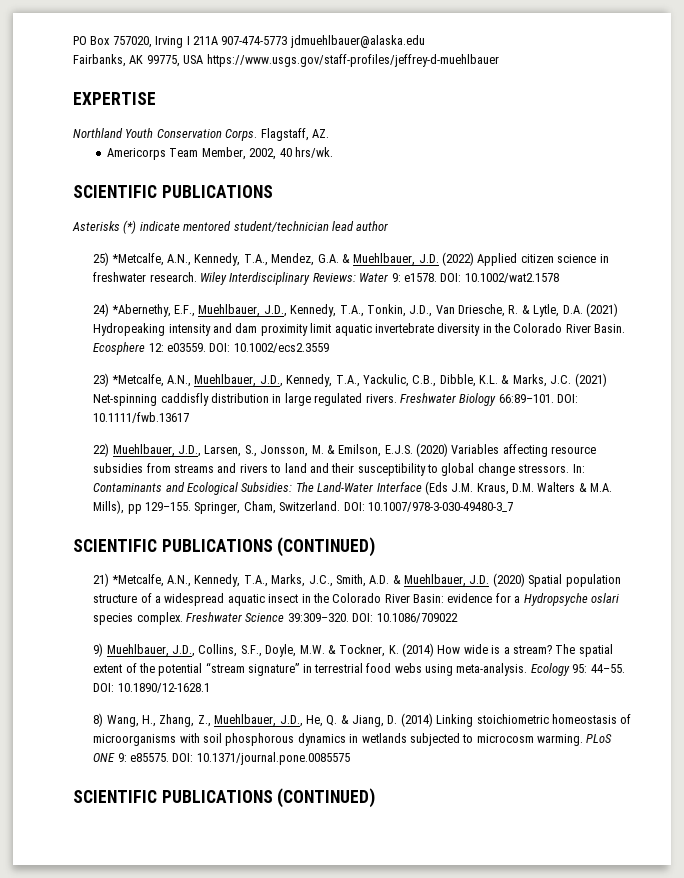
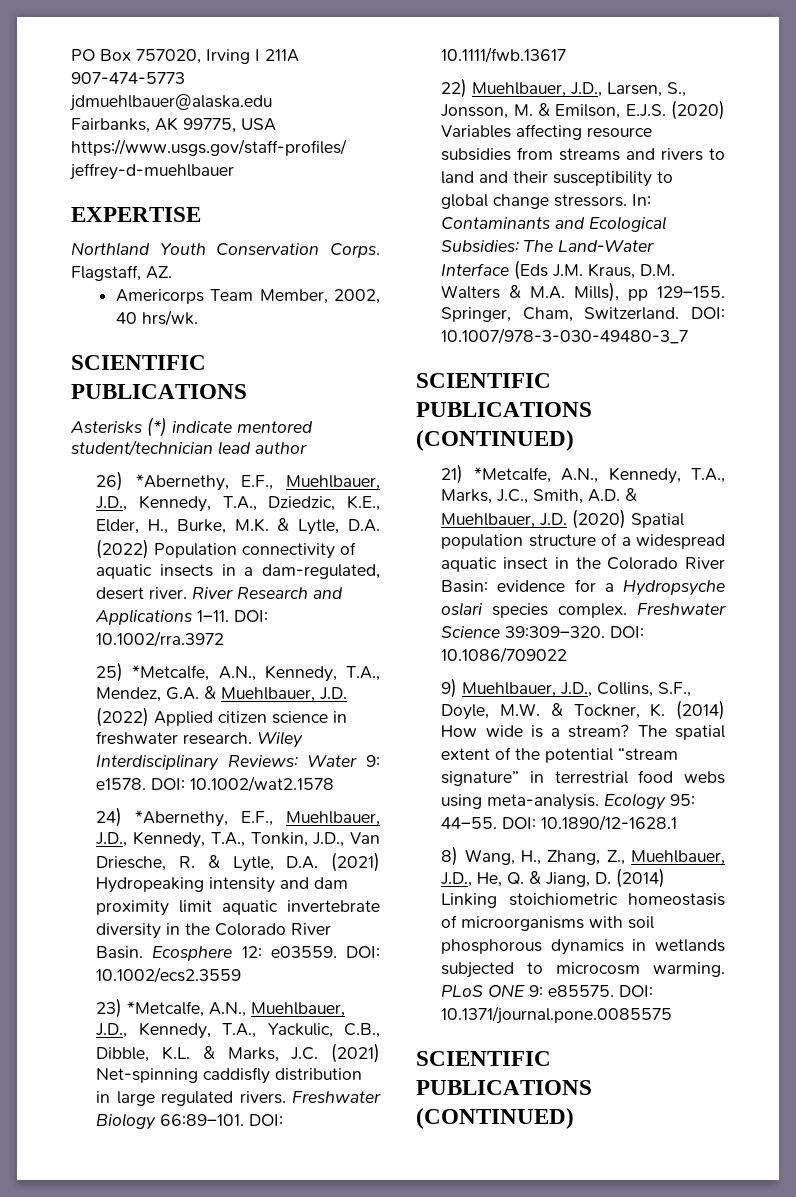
(389, 226) none -> [96,471,380,491] [96,495,380,512] [96,518,380,535] [96,539,357,559] [96,564,380,579] [96,587,344,600] [95,609,269,625] [96,631,225,647] // 26) *Abernethy, E.F., Muehlbauer, J.D., Kennedy, T.A., Dziedzic, K.E., Elder, H., Burke, M.K. & Lytle, D.A. (2022) Population connectivity of aquatic insects in a dam-regulated, desert river. River Research and Applications 1–11. DOI: 10.1002/rra.3972

